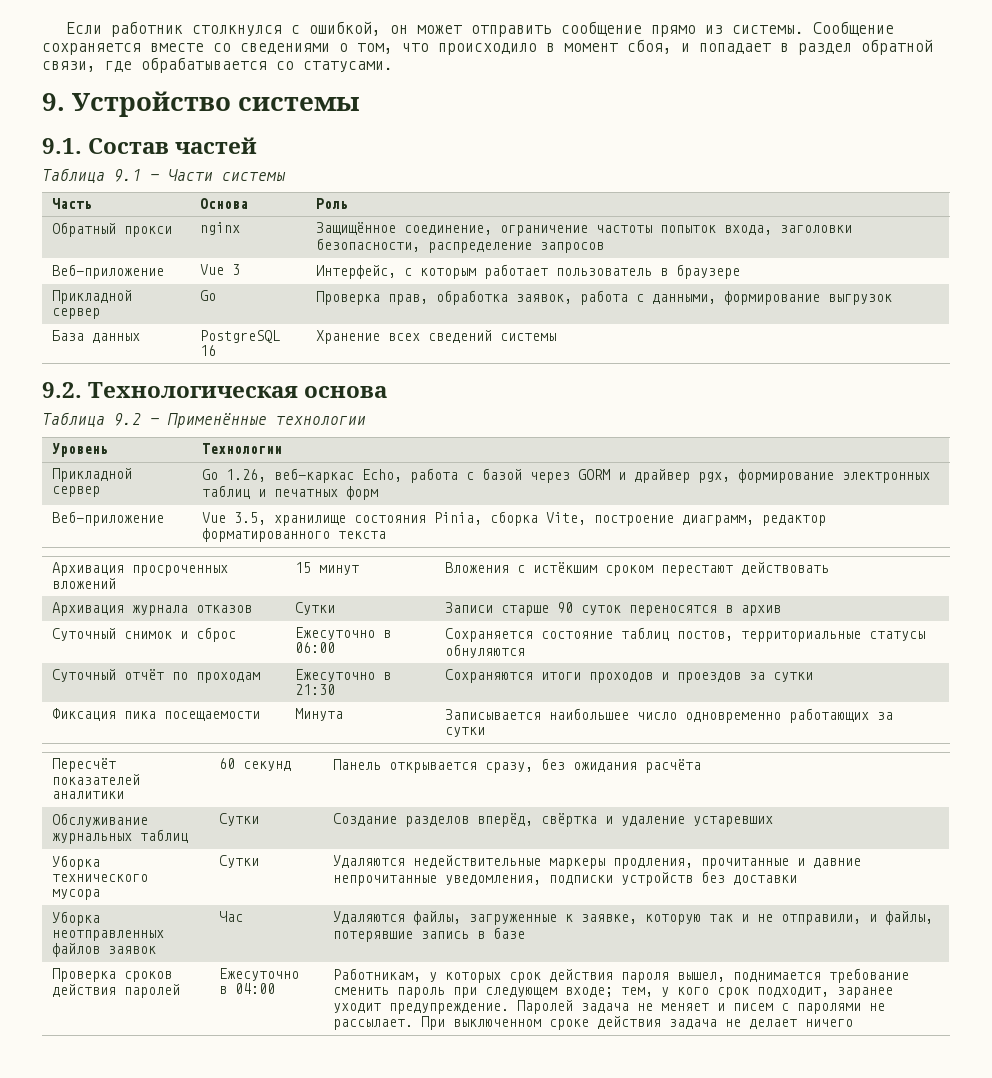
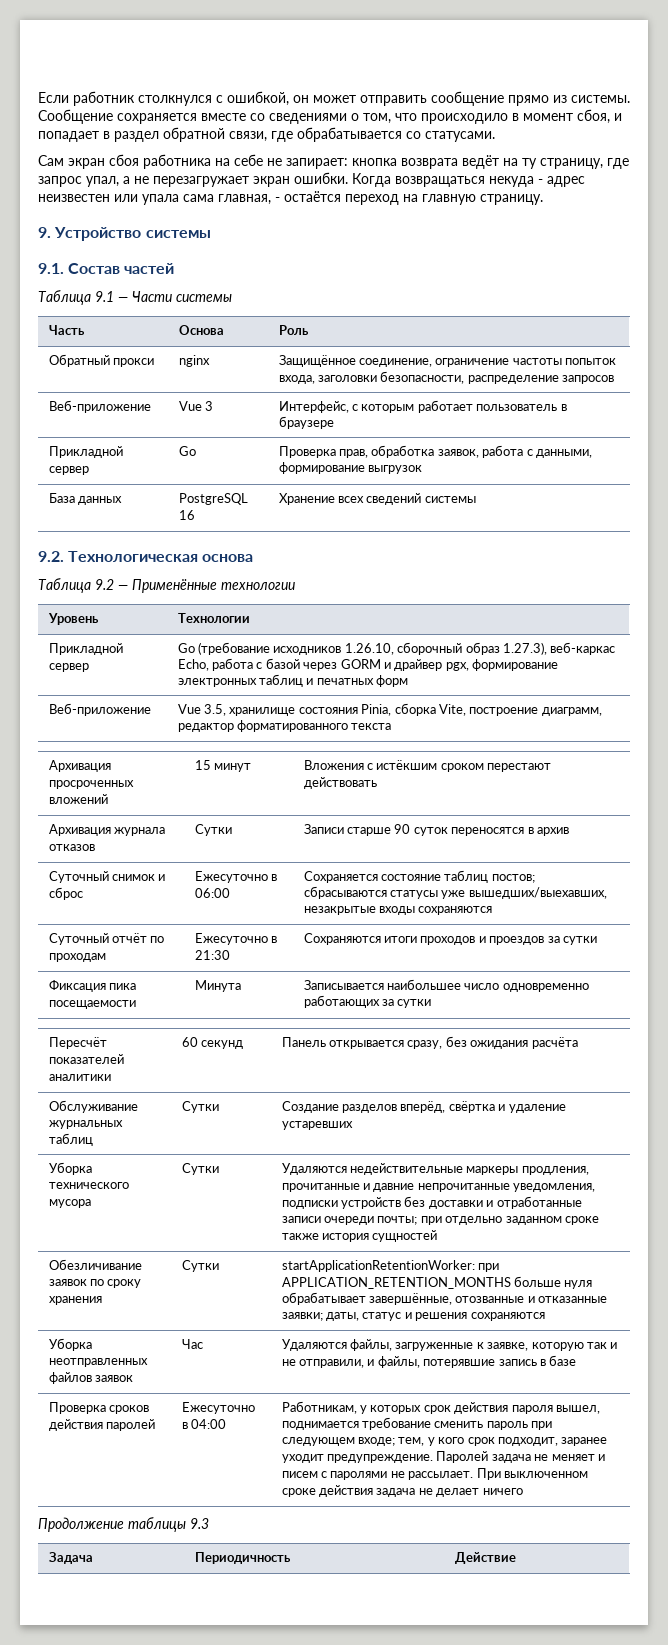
(393, 67) none -> [38,154,629,169] [38,172,585,187] [38,191,543,205] // Сам экран сбоя работника на себе не запирает: кнопка возврата ведёт на ту страницу, где запрос упал, а не перезагружает экран ошибки. Когда возвращаться некуда - адрес неизвестен или упала сама главная, - остаётся переход на главную страницу.
[226,469,267,482] 1.26, -> [198,642,547,655] (требование исходников 1.26.10, сборочный образ 1.27.3),
[677,631,926,642] [445,644,526,658] постов, территориальные статусы обнуляются -> [491,874,535,883] [303,886,607,899] [303,906,493,915] постов; сбрасываются статусы уже вышедших/выехавших, незакрытые входы сохраняются
(798, 880) none -> [486,1196,582,1209] [281,1216,599,1225] [281,1230,438,1242] [48,1259,142,1270] [48,1279,142,1288] [48,1296,102,1305] [181,1260,219,1272] [281,1260,500,1272] [281,1276,593,1289] [281,1292,608,1305] [281,1312,545,1321] и отработанные записи очереди почты; при отдельно заданном сроке также история сущностей // Обезличивание заявок по сроку хранения | Сутки | startApplicationRetentionWorker: при APPLICATION_RETENTION_MONTHS больше нуля обрабатывает завершённые, отозванные и отказанные заявки; даты, статус и решения сохраняются
(854, 1023) none -> [38,1517,209,1532] [48,1552,93,1564] [194,1552,291,1564] [454,1552,516,1564] // Продолжение таблицы 9.3 // Задача | Периодичность | Действие

